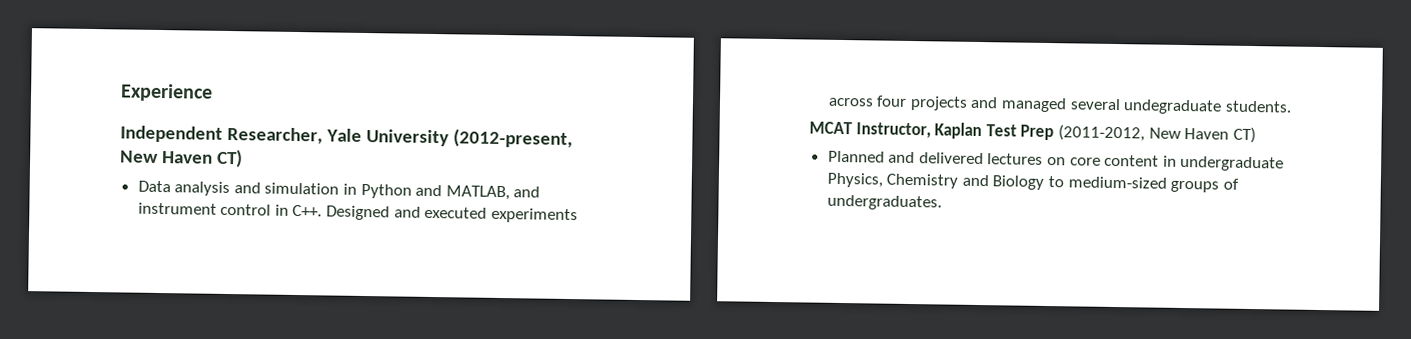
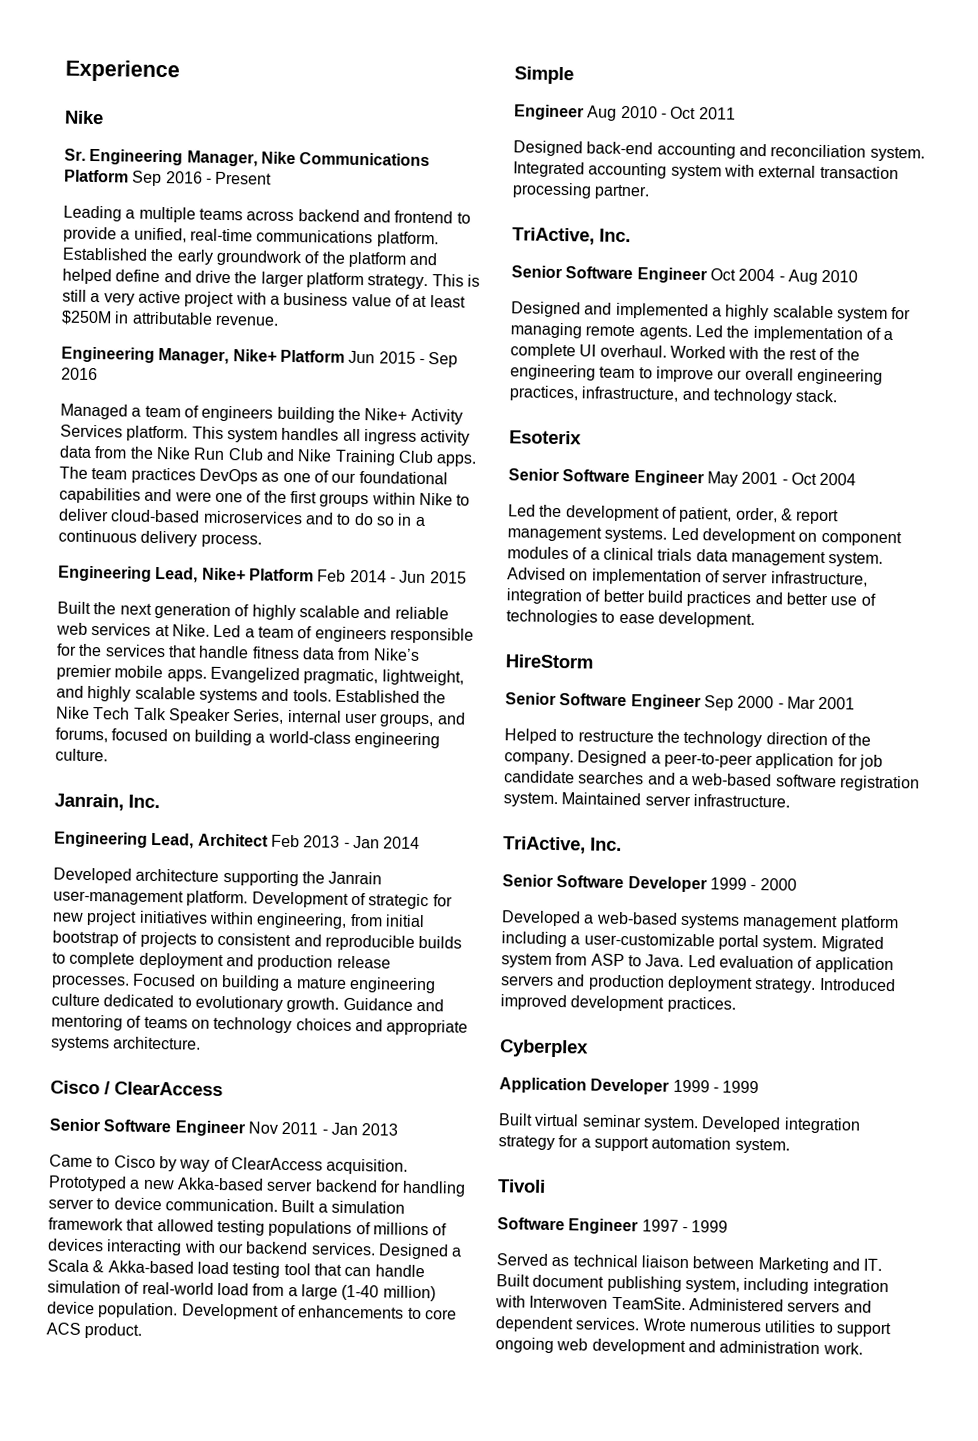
[120,125,573,149] [120,148,243,168] [137,180,541,201] [137,202,578,224] [827,95,1292,115] [809,121,1256,144] [827,150,1285,172] [826,172,1239,193] [826,194,942,211] Independent Researcher, Yale University (2012-present, New Haven CT) // Data analysis and simulation in Python and MATLAB, and instrument control in C++. Designed and executed experiments across four projects and managed several undegraduate students. // MCAT Instructor, Kaplan Test Prep (2011-2012, New Haven CT) // Planned and delivered lectures on core content in undergraduate Physics, Chemistry and Biology to medium-sized groups of undergraduates. -> [64,110,104,125] [64,148,431,167] [64,169,273,187] [63,205,471,224] [63,226,439,248] [62,247,439,268] [62,268,480,290] [62,289,466,308] [61,310,279,326] [61,346,459,368] [61,367,98,381] [60,403,463,425] [60,424,471,446] [59,445,477,467] [59,466,448,485] [59,487,471,508] [58,508,426,527] [58,529,262,548] [58,565,467,584] [57,601,449,621] [56,622,474,644] [56,643,420,661] [56,664,464,686] [56,685,447,704] [55,706,466,728] [55,727,440,749] [55,748,108,762] [54,793,160,811] [54,831,421,849] [53,867,383,887] [53,889,453,910] [52,909,425,929] [52,930,463,951] [52,951,391,971] [51,973,436,994] [51,993,444,1013] [51,1014,469,1036] [50,1036,202,1052] [50,1080,223,1097] [49,1118,399,1137] [49,1154,409,1175] [48,1175,467,1197] [48,1197,405,1214] [48,1217,448,1238] [47,1238,463,1260] [47,1259,425,1278] [47,1280,436,1302] [47,1301,457,1320] [46,1322,143,1339] [514,66,574,85] [514,104,736,121] [513,140,925,162] [513,161,899,180] [512,182,651,200] [512,227,631,245] [511,265,859,285] [511,301,912,322] [510,322,894,343] [510,343,860,361] [510,364,883,385] [509,385,838,405] [509,430,582,445] [508,468,857,487] [508,504,840,525] [507,526,902,547] [507,546,884,567] [507,567,868,587] [506,588,876,607] [506,609,755,628] [505,654,593,669] [505,692,856,711] [504,728,872,748] [504,750,883,770] [504,770,920,792] [503,792,790,808] [503,836,622,854] [502,874,797,893] [501,910,899,932] [501,931,884,952] [501,953,894,974] [501,974,896,993] [500,994,736,1013] [499,1039,589,1058] [499,1077,760,1095] [498,1113,861,1134] [498,1135,790,1154] [497,1179,546,1193] [497,1217,729,1235] [496,1253,883,1274] [496,1274,889,1296] [495,1295,872,1313] [495,1316,892,1338] [495,1337,863,1356] Nike // Sr. Engineering Manager, Nike Communications Platform Sep 2016 - Present // Leading a multiple teams across backend and frontend to provide a unified, real-time communications platform. Established the early groundwork of the platform and helped define and drive the larger platform strategy. This is still a very active project with a business value of at least $250M in attributable revenue. // Engineering Manager, Nike+ Platform Jun 2015 - Sep 2016 // Managed a team of engineers building the Nike+ Activity Services platform. This system handles all ingress activity data from the Nike Run Club and Nike Training Club apps. The team practices DevOps as one of our foundational capabilities and were one of the first groups within Nike to deliver cloud-based microservices and to do so in a continuous delivery process. // Engineering Lead, Nike+ Platform Feb 2014 - Jun 2015 // Built the next generation of highly scalable and reliable web services at Nike. Led a team of engineers responsible for the services that handle fitness data from Nike’s premier mobile apps. Evangelized pragmatic, lightweight, and highly scalable systems and tools. Established the Nike Tech Talk Speaker Series, internal user groups, and forums, focused on building a world-class engineering culture. // Janrain, Inc. // Engineering Lead, Architect Feb 2013 - Jan 2014 // Developed architecture supporting the Janrain user-management platform. Development of strategic for new project initiatives within engineering, from initial bootstrap of projects to consistent and reproducible builds to complete deployment and production release processes. Focused on building a mature engineering culture dedicated to evolutionary growth. Guidance and mentoring of teams on technology choices and appropriate systems architecture. // Cisco / ClearAccess // Senior Software Engineer Nov 2011 - Jan 2013 // Came to Cisco by way of ClearAccess acquisition. Prototyped a new Akka-based server backend for handling server to device communication. Built a simulation framework that allowed testing populations of millions of devices interacting with our backend services. Designed a Scala & Akka-based load testing tool that can handle simulation of real-world load from a large (1-40 million) device population. Development of enhancements to core ACS product. // Simple // Engineer Aug 2010 - Oct 2011 // Designed back-end accounting and reconciliation system. Integrated accounting system with external transaction processing partner. // TriActive, Inc. // Senior Software Engineer Oct 2004 - Aug 2010 // Designed and implemented a highly scalable system for managing remote agents. Led the implementation of a complete UI overhaul. Worked with the rest of the engineering team to improve our overall engineering practices, infrastructure, and technology stack. // Esoterix // Senior Software Engineer May 2001 - Oct 2004 // Led the development of patient, order, & report management systems. Led development on component modules of a clinical trials data management system. Advised on implementation of server infrastructure, integration of better build practices and better use of technologies to ease development. // HireStorm // Senior Software Engineer Sep 2000 - Mar 2001 // Helped to restructure the technology direction of the company. Designed a peer-to-peer application for job candidate searches and a web-based software registration system. Maintained server infrastructure. // TriActive, Inc. // Senior Software Developer 1999 - 2000 // Developed a web-based systems management platform including a user-customizable portal system. Migrated system from ASP to Java. Led evaluation of application servers and production deployment strategy. Introduced improved development practices. // Cyberplex // Application Developer 1999 - 1999 // Built virtual seminar system. Developed integration strategy for a support automation system. // Tivoli // Software Engineer 1997 - 1999 // Served as technical liaison between Marketing and IT. Built document publishing system, including integration with Interwoven TeamSite. Administered servers and dependent services. Wrote numerous utilities to support ongoing web development and administration work.

